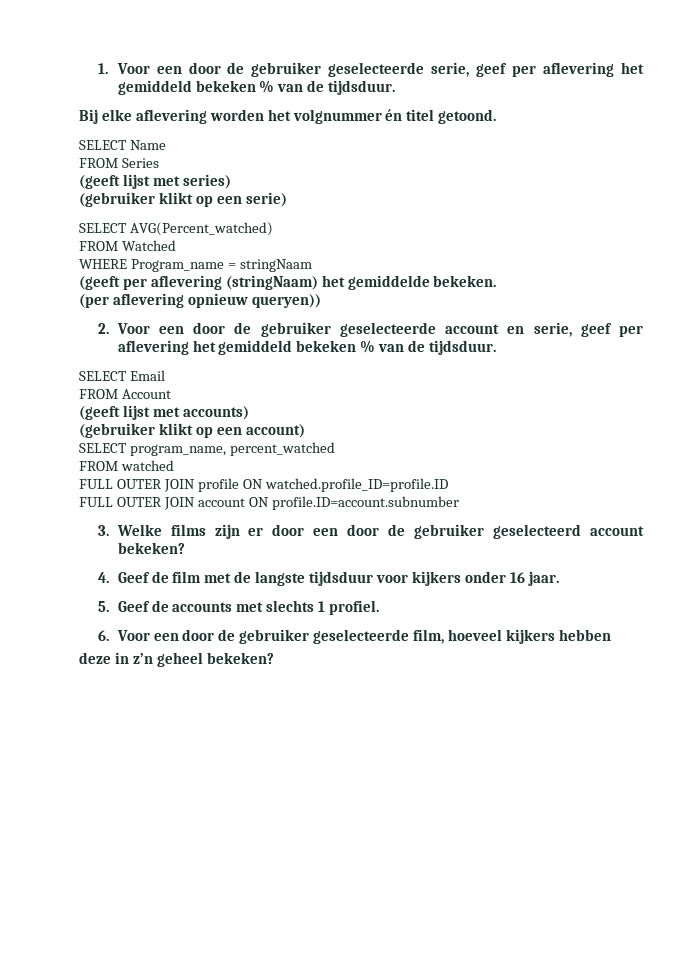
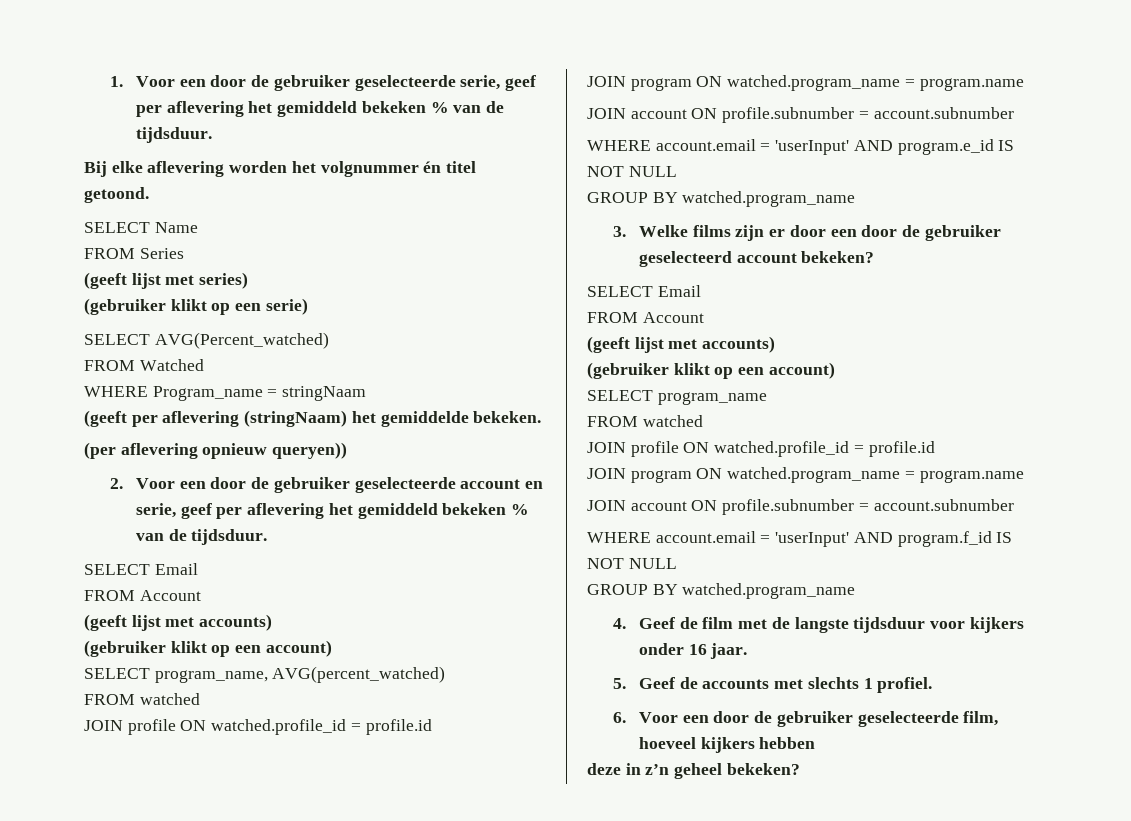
[229,442,335,456] [79,460,174,471] [79,478,448,492] [79,496,459,510] percent_watched // FROM watched // FULL OUTER JOIN profile ON watched.profile_ID=profile.ID // FULL OUTER JOIN account ON profile.ID=account.subnumber -> [272,666,446,683] [84,693,200,705] [84,719,432,735] [587,75,1024,91] [587,107,1014,123] [587,139,1015,155] [587,166,677,177] [587,191,856,207] AVG(percent_watched) // FROM watched // JOIN profile ON watched.profile_id = profile.id // JOIN program ON watched.program_name = program.name // JOIN account ON profile.subnumber = account.subnumber // WHERE account.email = 'userInput' AND program.e_id IS NOT NULL // GROUP BY watched.program_name
(185, 548) none -> [587,285,701,297] [587,312,704,323] [587,336,776,353] [587,362,835,379] [587,390,767,405] [587,415,703,427] [587,441,935,457] [587,467,1024,483] [587,499,1014,515] [587,531,1013,547] [587,558,677,569] [587,583,856,599] // SELECT Email // FROM Account // (geeft lijst met accounts) // (gebruiker klikt op een account) // SELECT program_name // FROM watched // JOIN profile ON watched.profile_id = profile.id // JOIN program ON watched.program_name = program.name // JOIN account ON profile.subnumber = account.subnumber // WHERE account.email = 'userInput' AND program.f_id IS NOT NULL // GROUP BY watched.program_name

